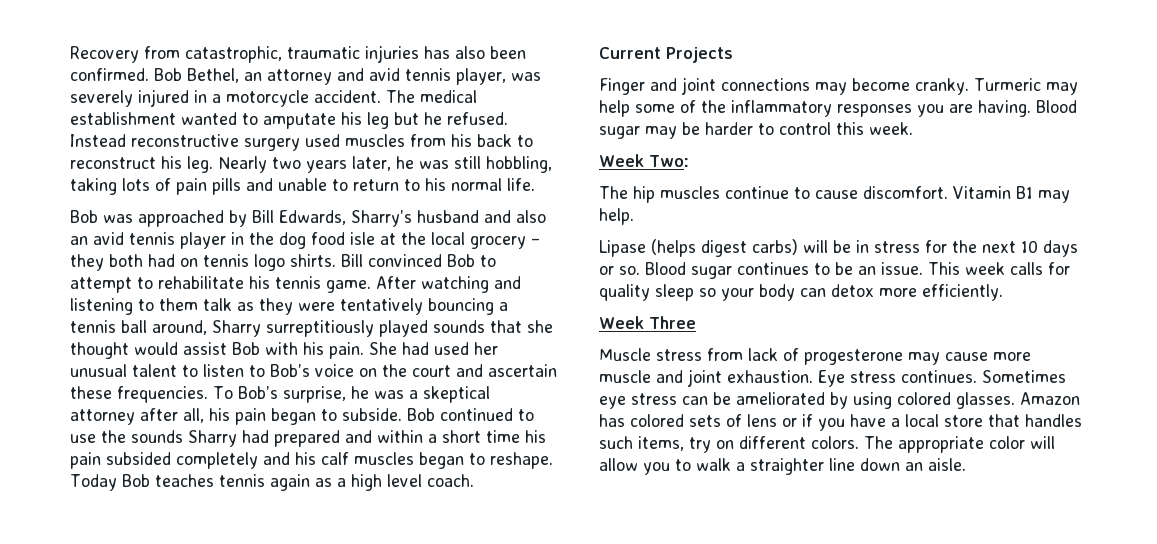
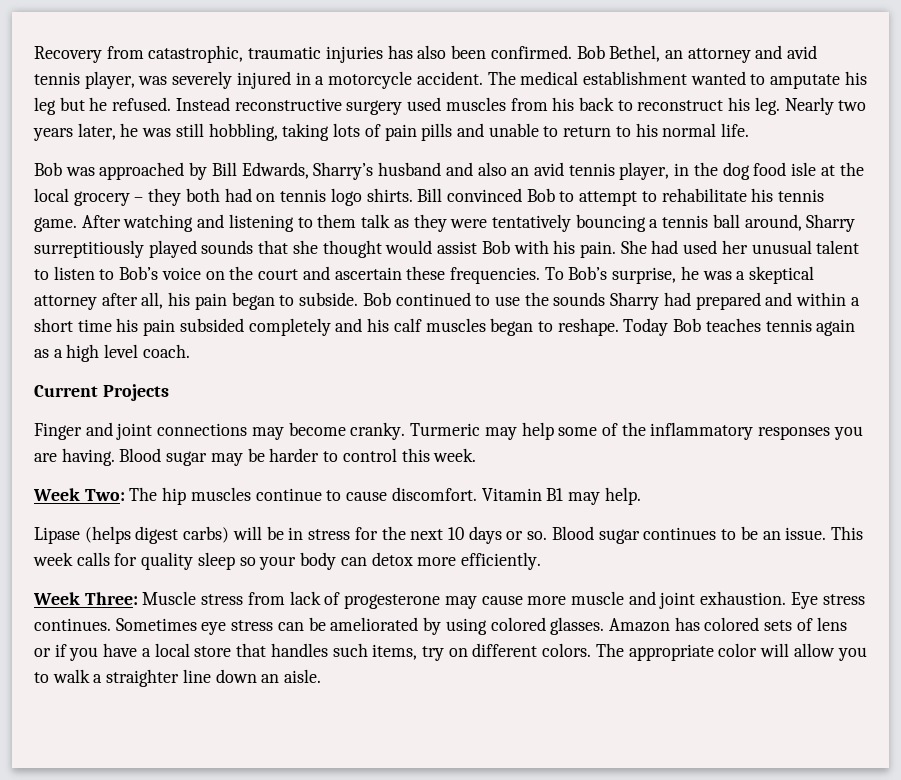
[180,232,226,249] player -> [619,162,670,180] player,
(689, 161) // -> (125, 495) none
[648,316,696,329] Three // -> [84,592,138,605] Three:

